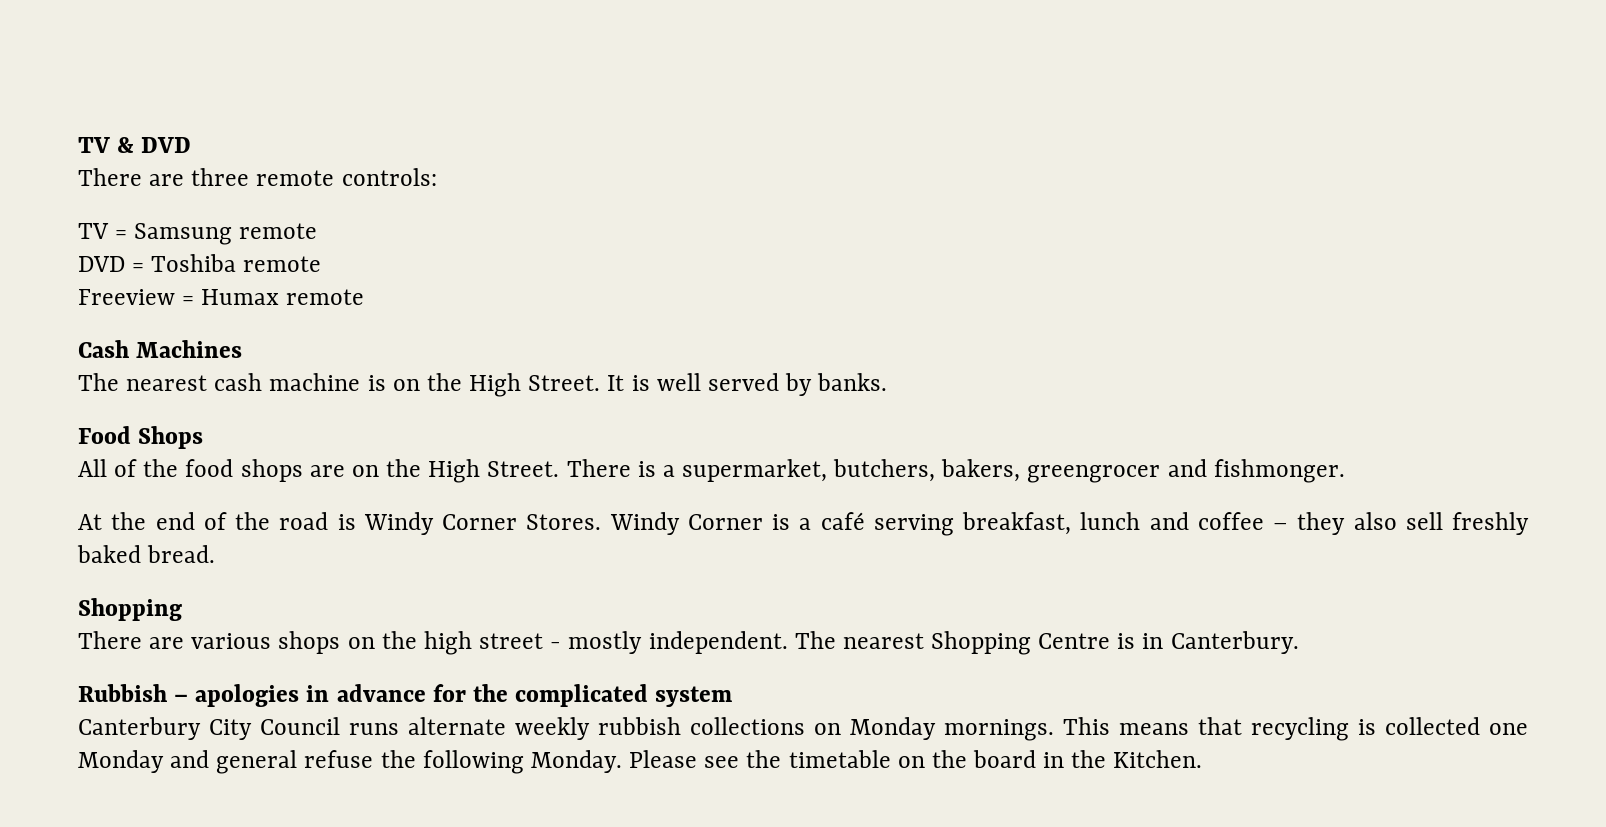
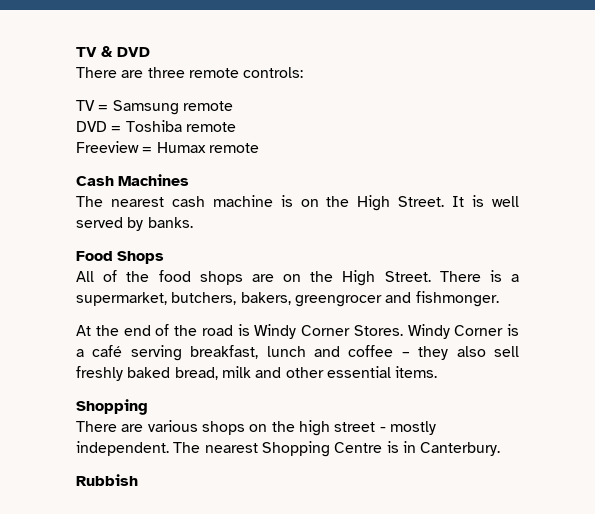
[147,545,216,563] bread. -> [174,366,438,380] bread, milk and other essential items.
[174,684,733,707] [78,717,1528,741] [78,750,1203,774] – apologies in advance for the complicated system // Canterbury City Council runs alternate weekly rubbish collections on Monday mornings. This means that recycling is collected one Monday and general refuse the following Monday. Please see the timetable on the board in the Kitchen. -> (138, 480) none

